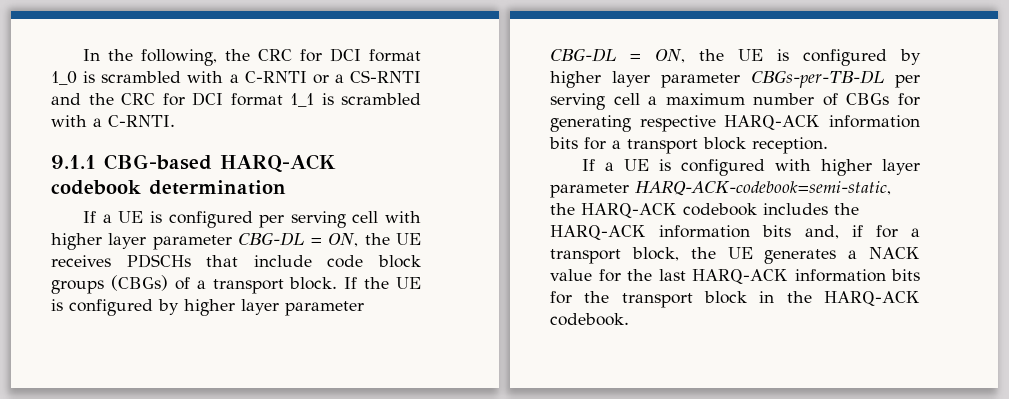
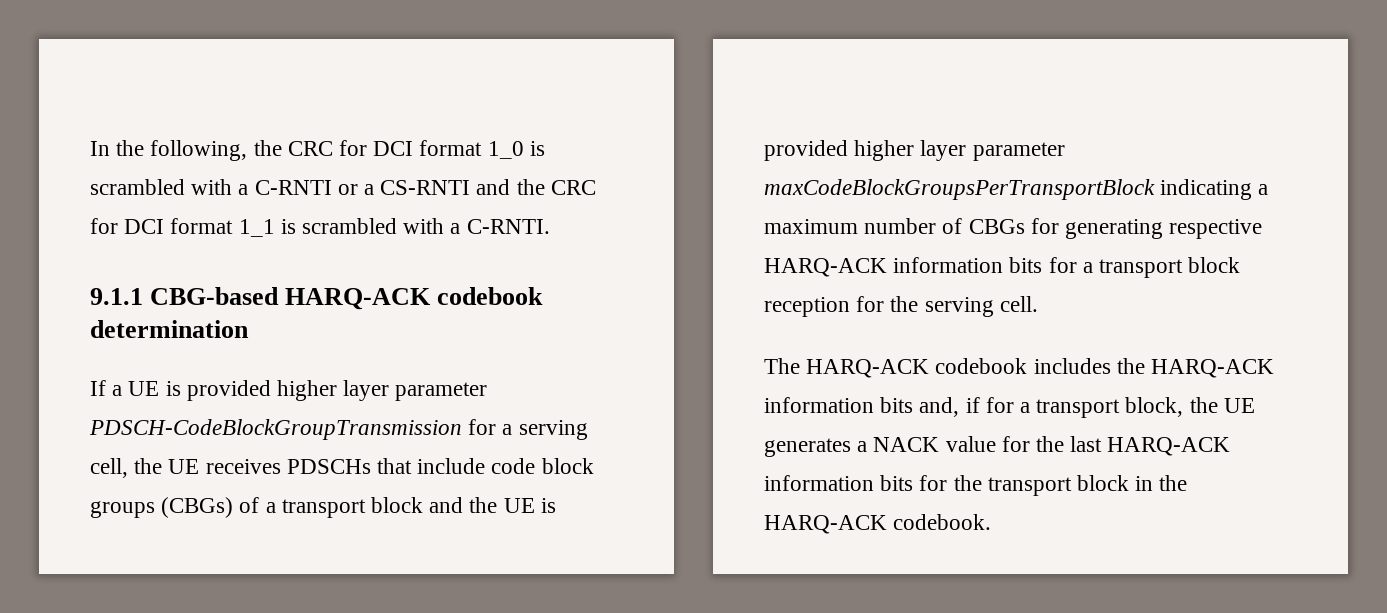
[168,211,421,228] [51,232,359,250] configured per serving cell with higher layer parameter CBG-DL = ON, -> [186,380,488,401] [89,419,588,440] [90,458,128,478] provided higher layer parameter PDSCH-CodeBlockGroupTransmission for a serving cell,
[289,277,421,290] [51,299,364,316] [550,48,921,66] [550,70,920,88] [550,93,640,110] block. If the UE is configured by higher layer parameter CBG-DL = ON, the UE is configured by higher layer parameter CBGs-per-TB-DL per serving cell -> [371,497,556,513] [764,140,1065,161] [764,179,1253,200] block and the UE is provided higher layer parameter maxCodeBlockGroupsPerTransportBlock indicating
[752,137,828,154] [582,159,920,176] [550,181,891,198] [550,203,575,215] reception. // If a UE is configured with higher layer parameter HARQ-ACK-codebook=semi-static, the -> [764,296,1038,317] [764,358,800,374] reception for the serving cell. // The

